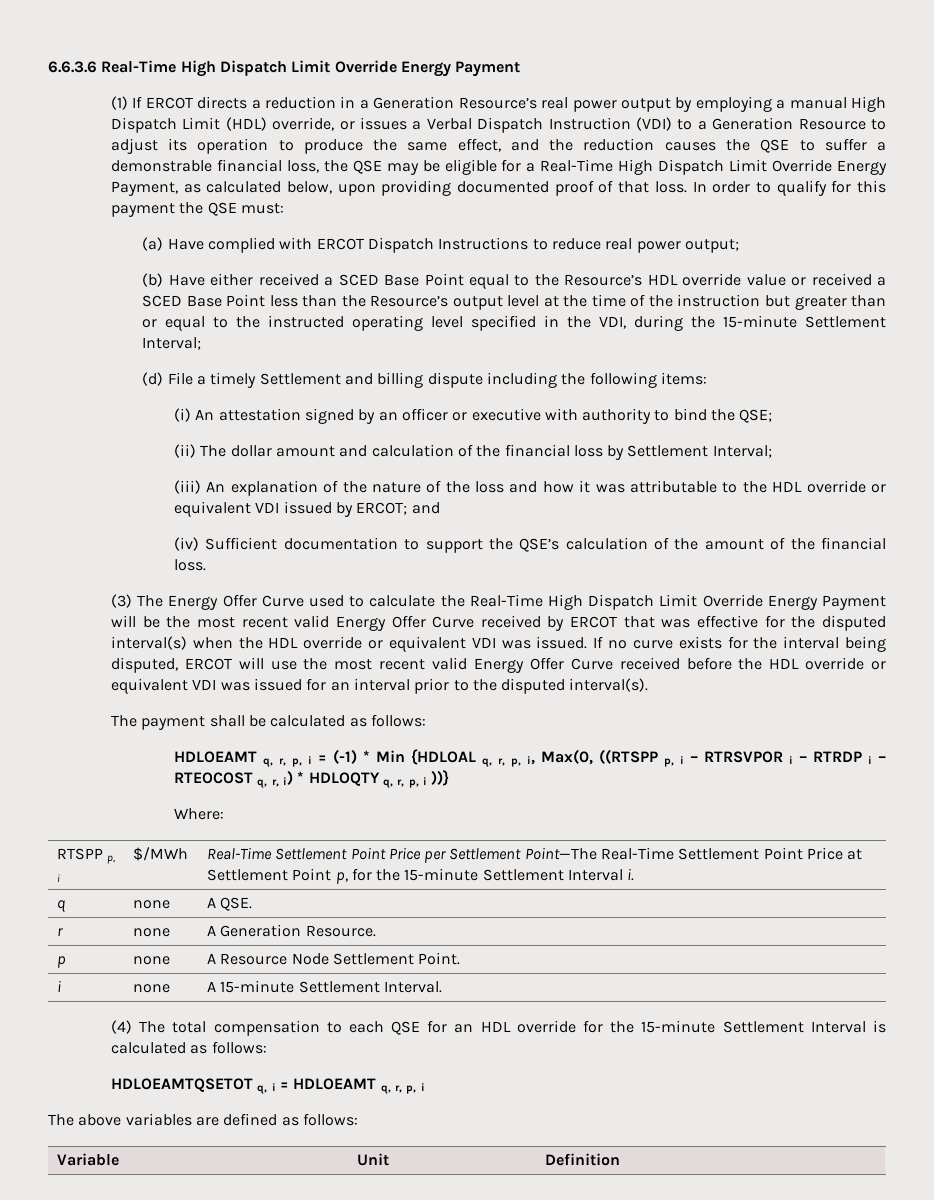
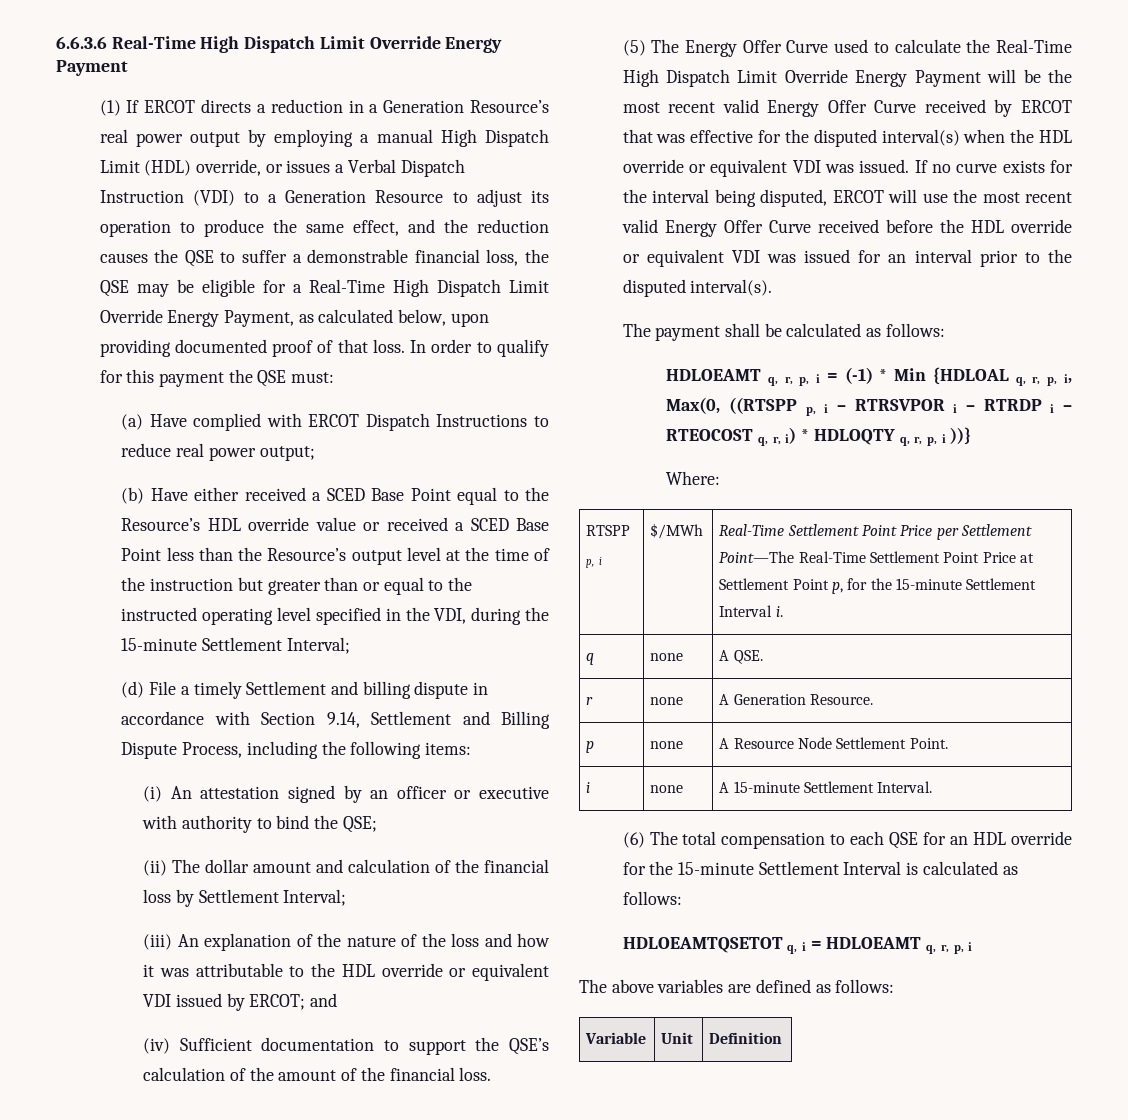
(483, 380) none -> [473,682,489,695] [121,711,550,729] [121,742,243,759] in accordance with Section 9.14, Settlement and Billing Dispute Process,
[110,594,132,608] (3) -> [622,40,646,56] (5)
[110,1020,132,1034] (4) -> [622,832,645,848] (6)

